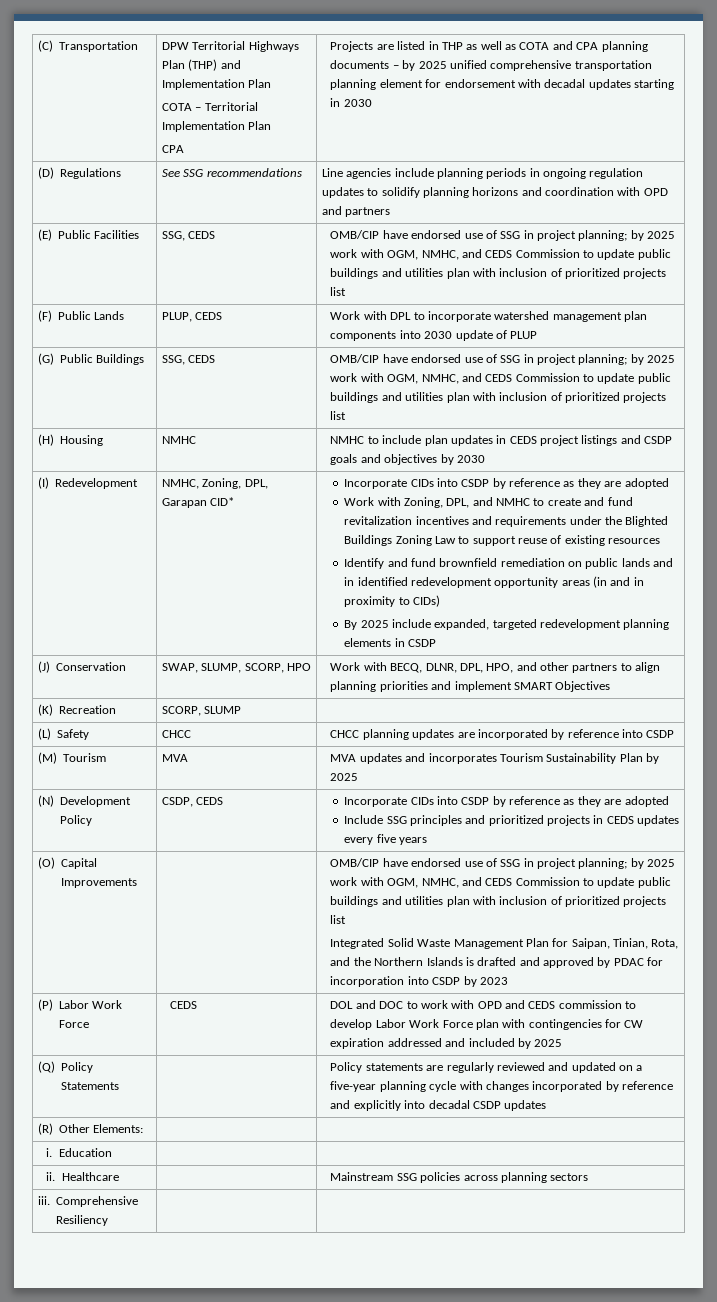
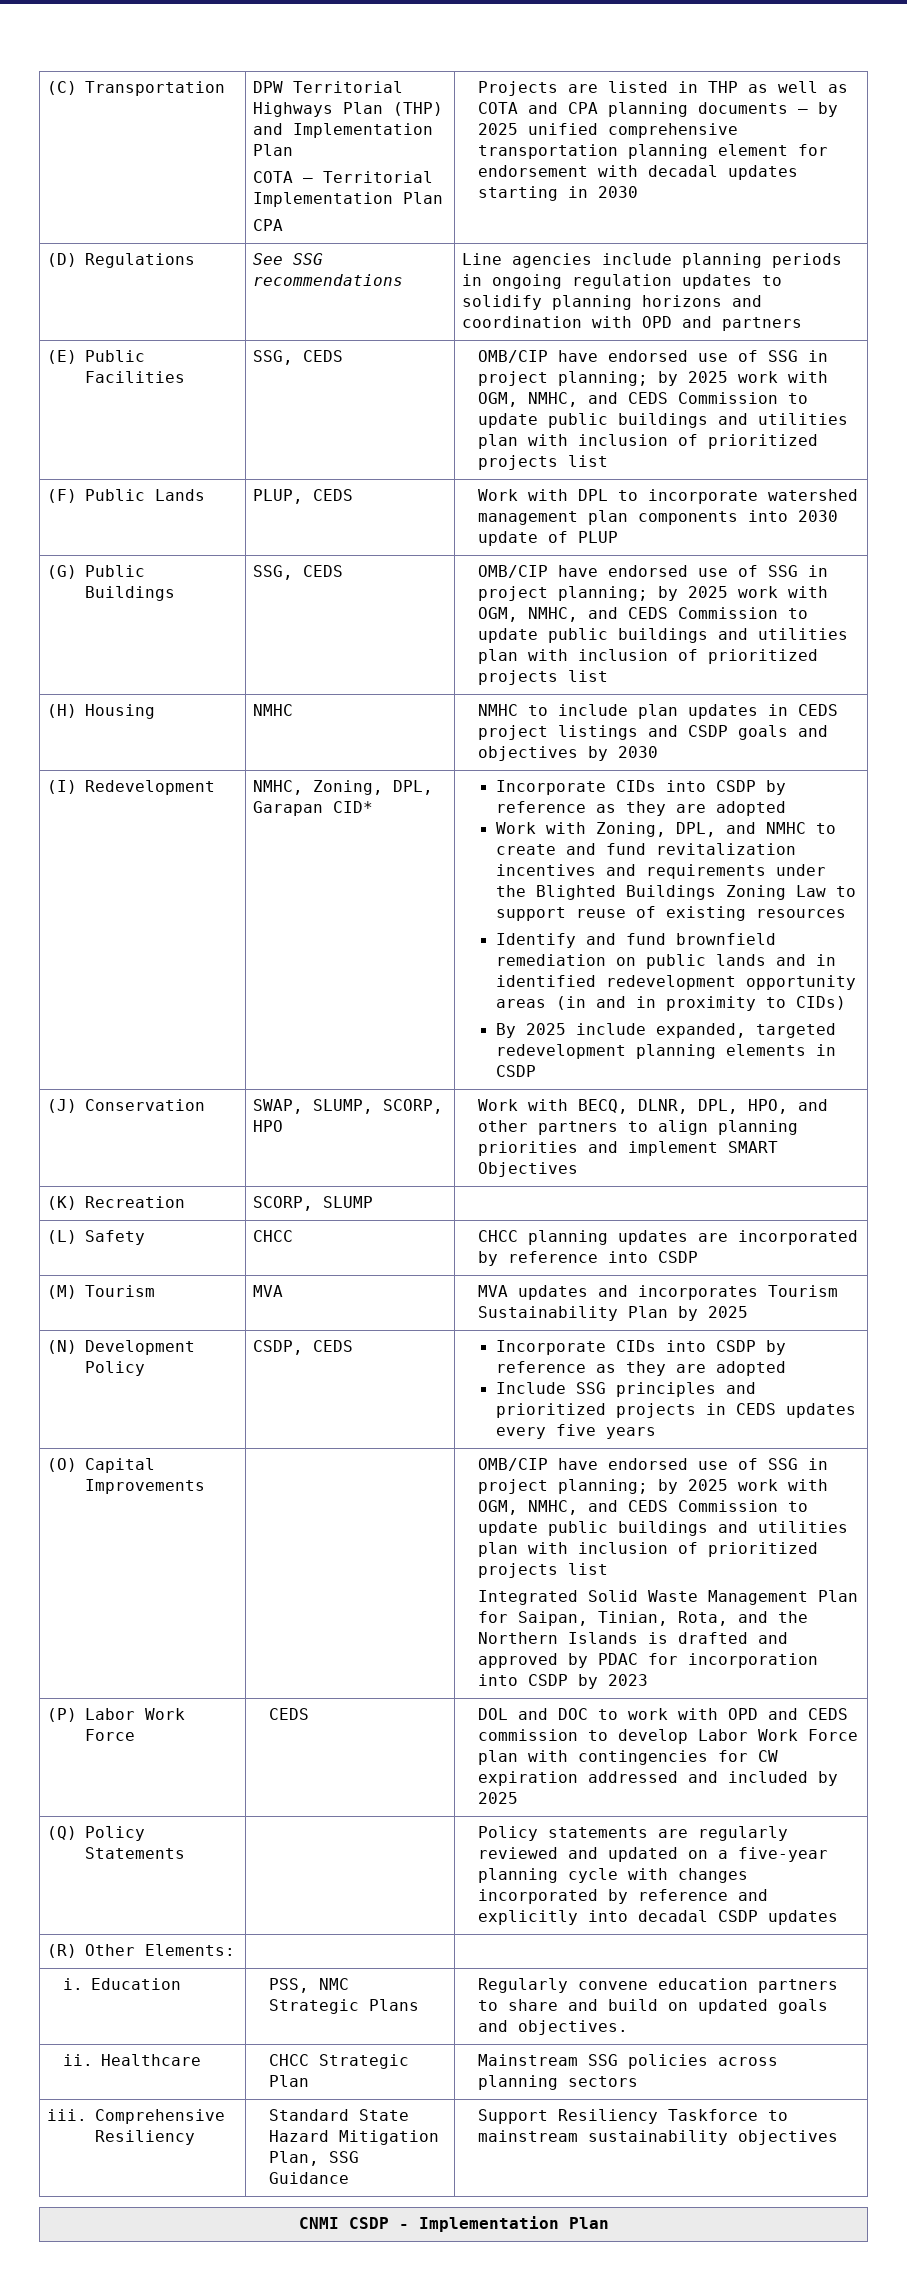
(112, 1152) | -> [269,1978,350,1993] [269,1999,420,2014] [478,1978,839,1993] [478,1999,829,2014] [478,2020,629,2035] PSS, NMC Strategic Plans | Regularly convene education partners to share and build on updated goals and objectives.
(119, 1176) none -> [269,2054,410,2069] [269,2075,310,2087] CHCC Strategic Plan
(109, 1220) | -> [269,2109,410,2121] [269,2130,440,2145] [269,2151,360,2166] [269,2172,350,2184] [478,2109,789,2124] [478,2130,839,2145] [298,2216,609,2232] Standard State Hazard Mitigation Plan, SSG Guidance | Support Resiliency Taskforce to mainstream sustainability objectives // CNMI CSDP - Implementation Plan

